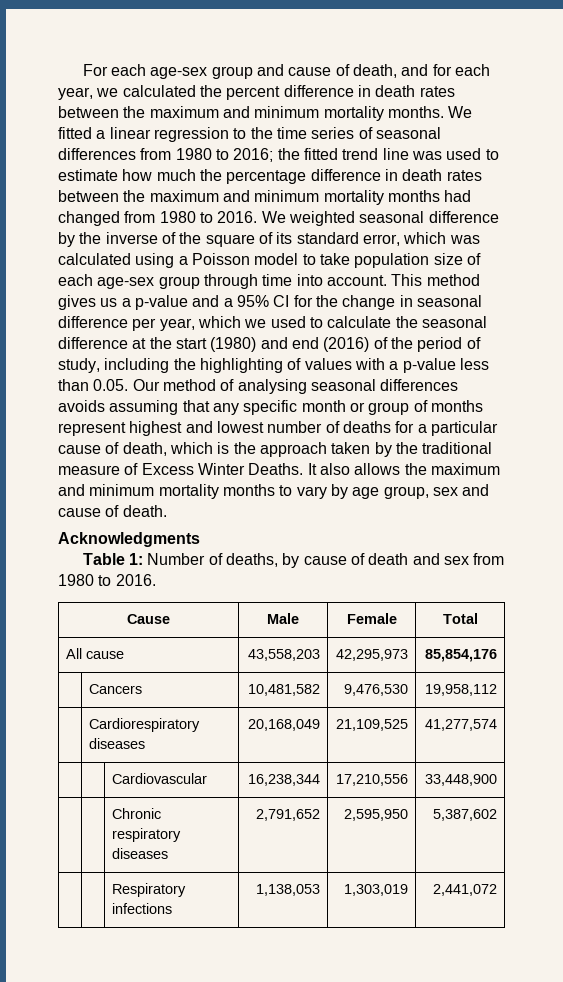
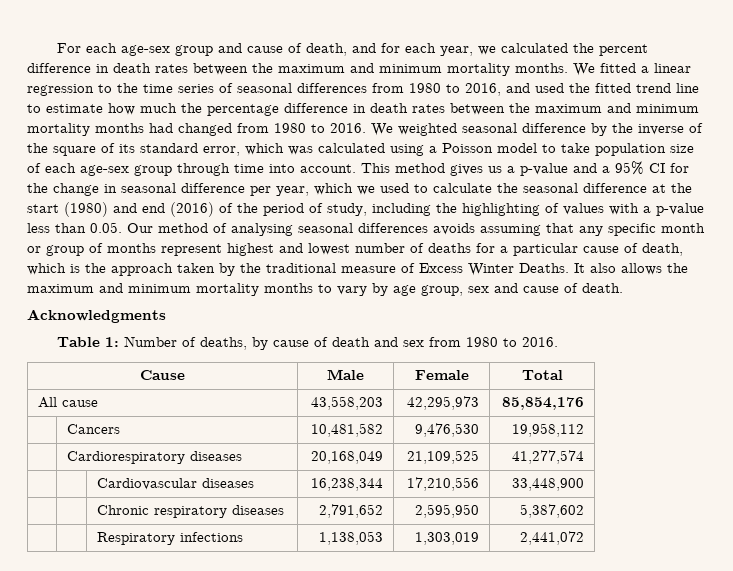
[233,148,274,162] 2016; -> [465,83,564,96] 2016, and used
[411,148,482,160] was used -> (699, 88) none
(207, 778) none -> [202,478,255,488] diseases

